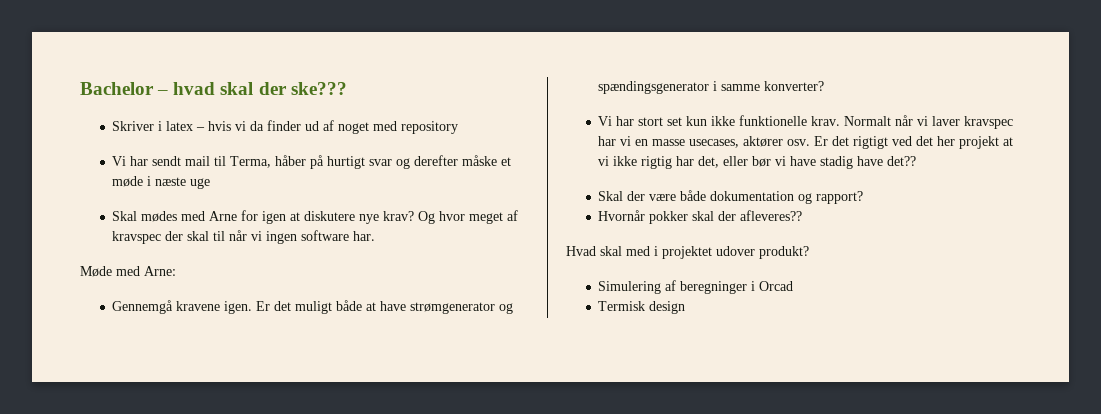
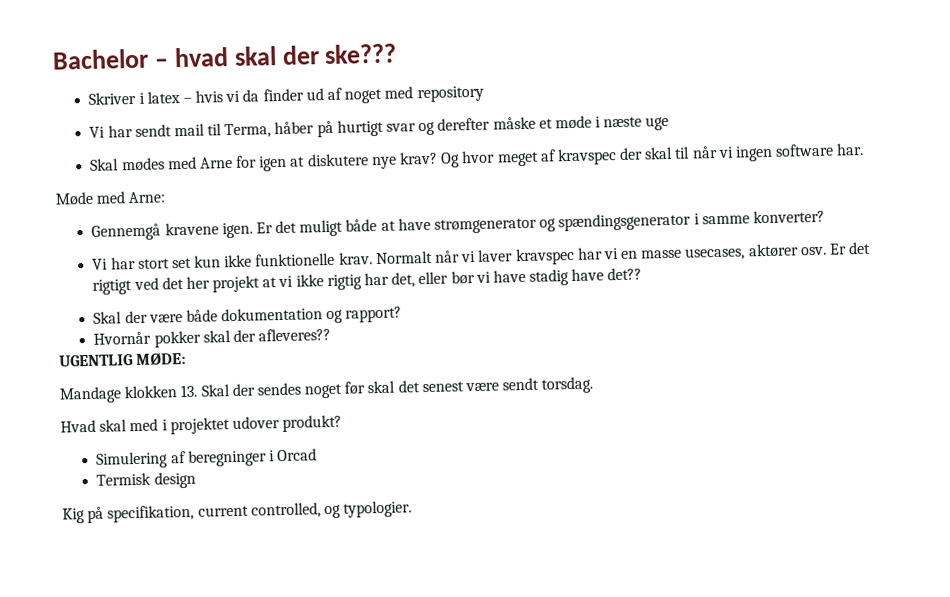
(803, 215) none -> [59,351,187,367] [59,376,594,404] // UGENTLIG MØDE: // Mandage klokken 13. Skal der sendes noget før skal det senest være sendt torsdag.
(686, 307) none -> [62,500,413,524] // Kig på specifikation, current controlled, og typologier.

